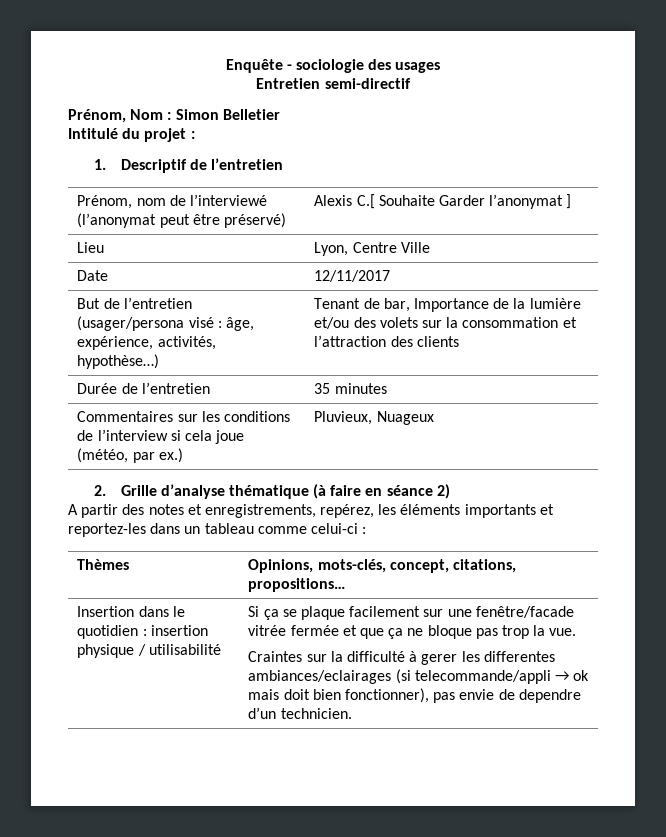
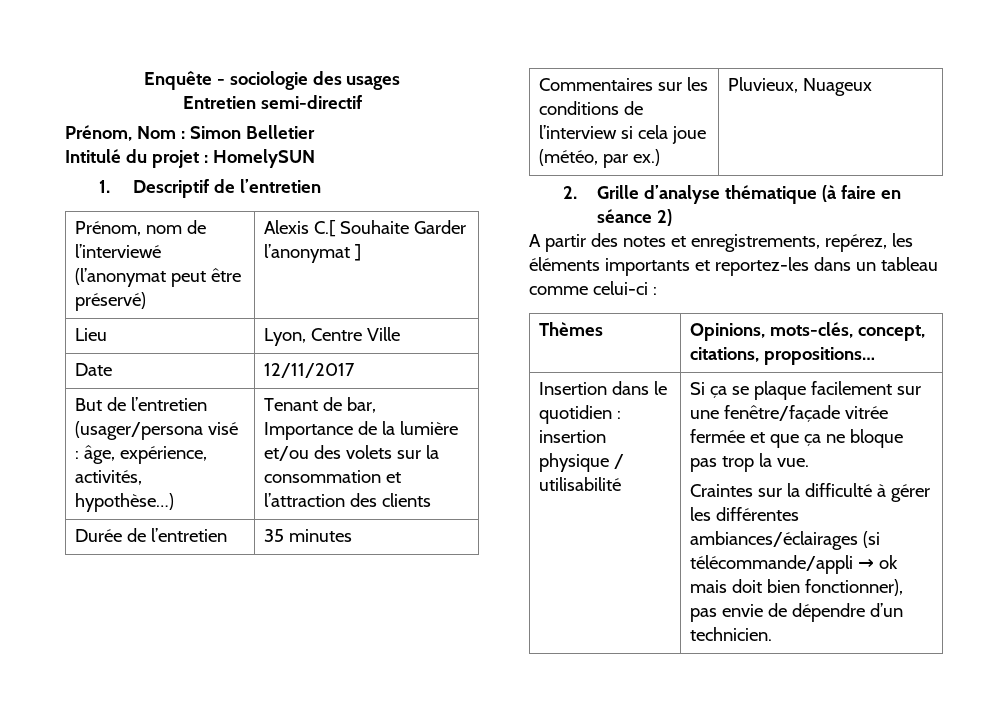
(195, 135) none -> [212,149,315,168] HomelySUN
[475,606,574,618] fenêtre/facade -> [723,405,840,422] fenêtre/façade
[421,651,555,665] [248,669,551,684] gerer les differentes ambiances/eclairages (si telecommande/appli -> [890,484,930,502] [689,507,799,521] [689,531,880,550] [689,555,853,574] gérer les différentes ambiances/éclairages (si télécommande/appli
[518,689,581,703] dependre -> [791,603,865,622] dépendre

